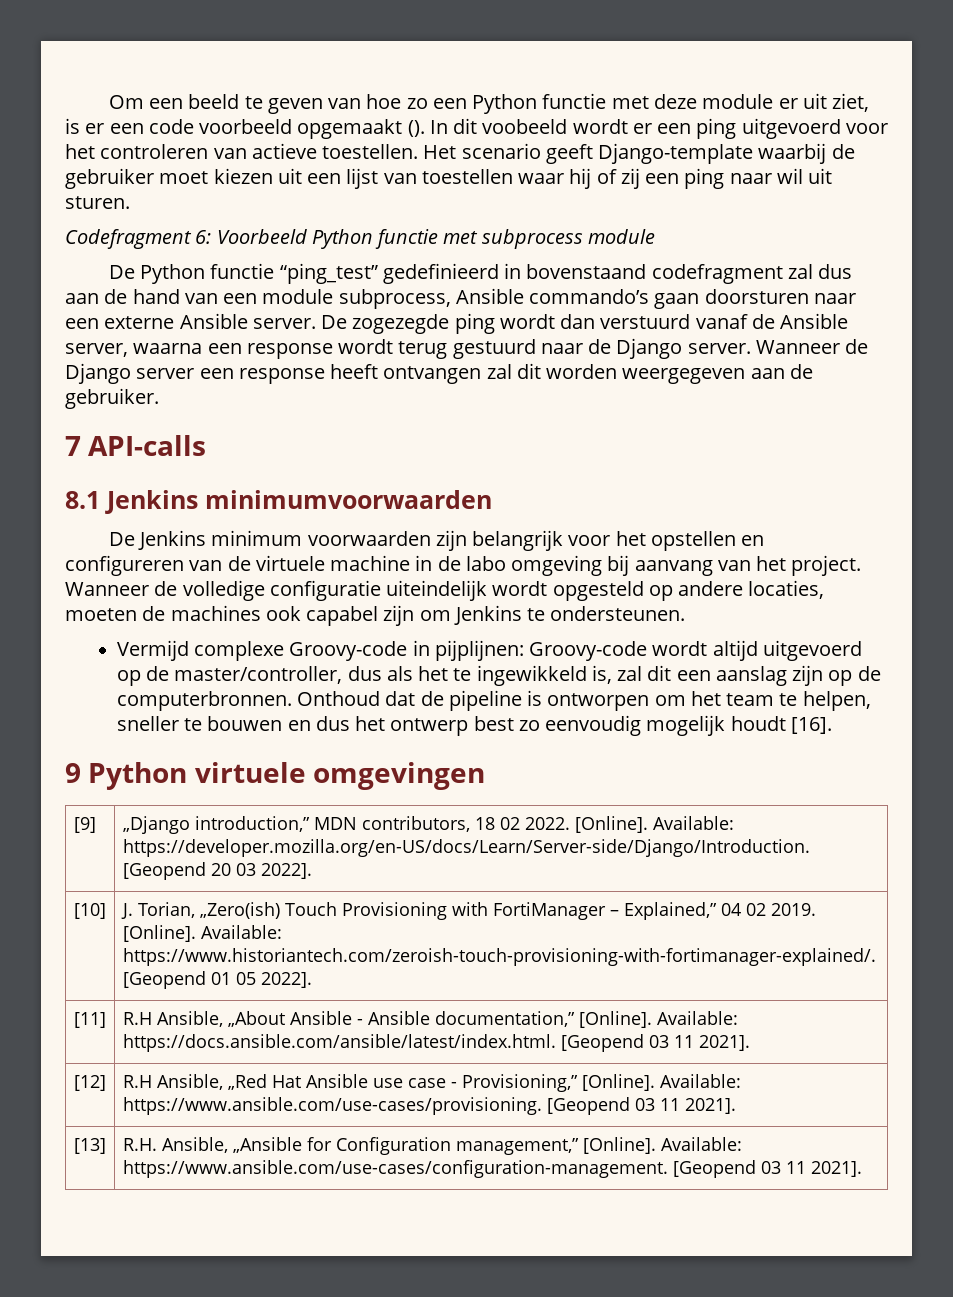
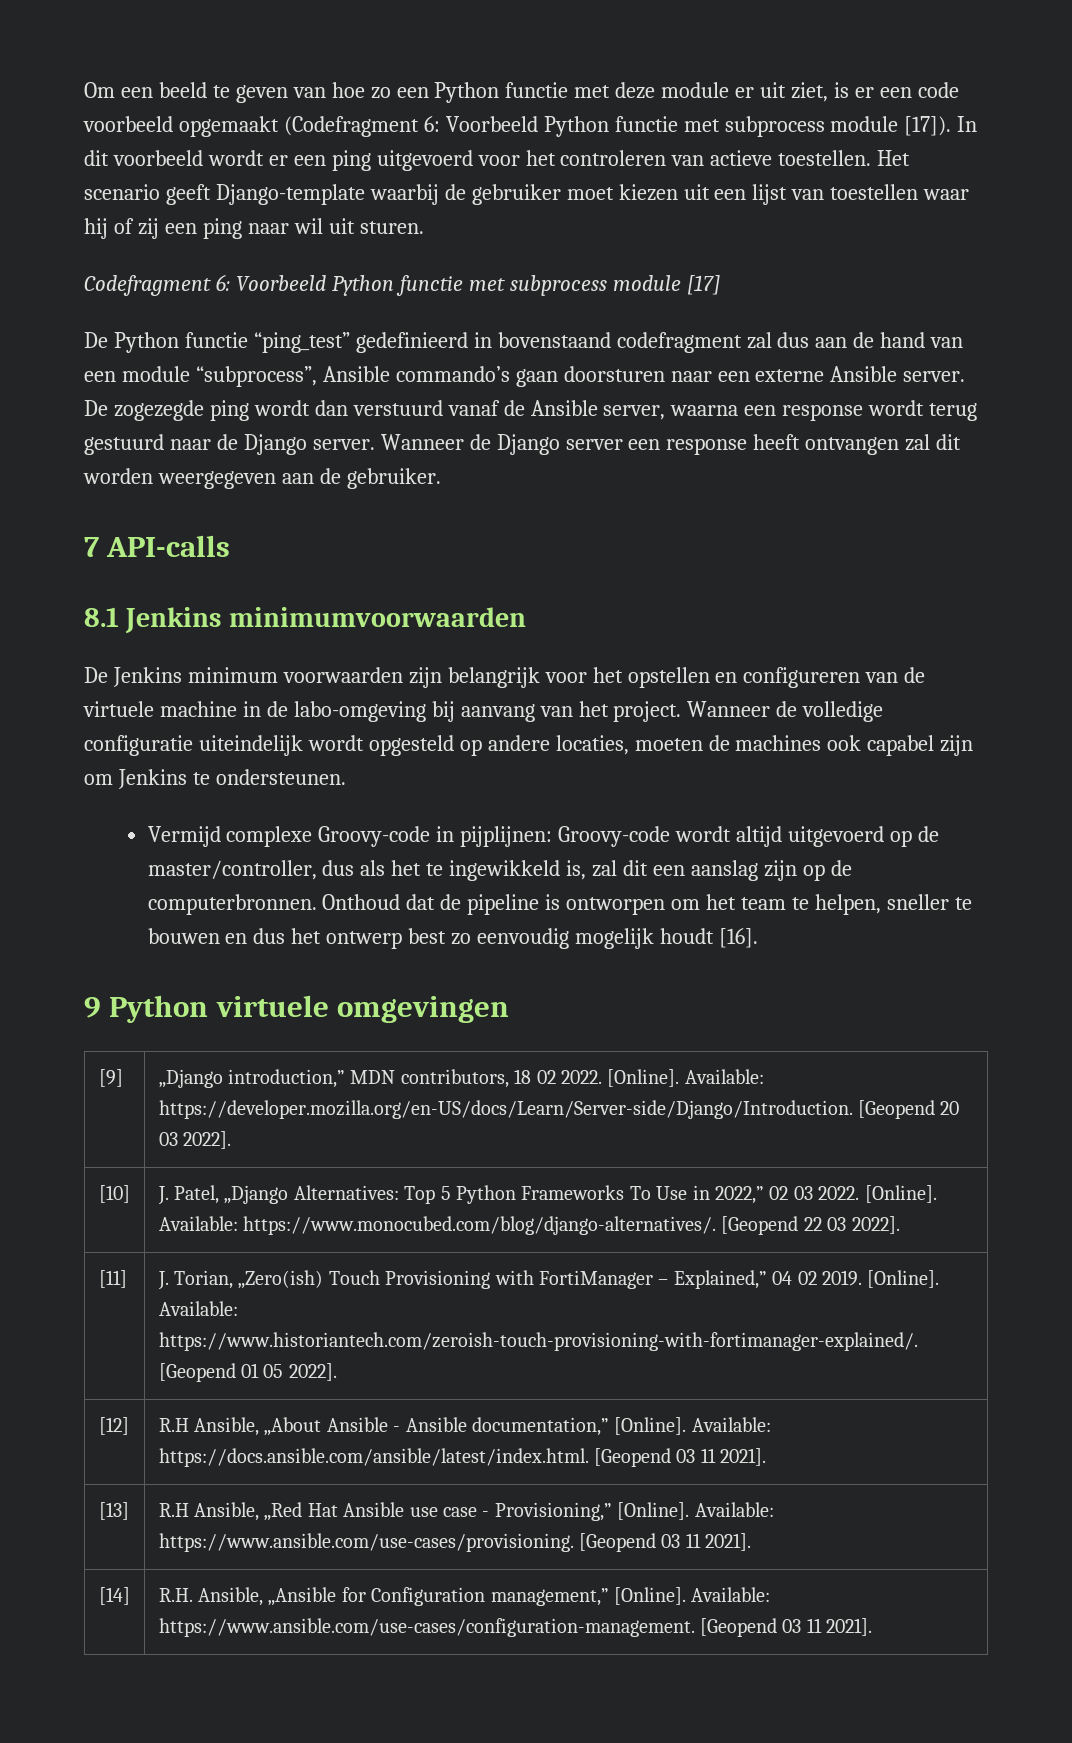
[407,120,425,137] (). -> [283,116,952,137] (Codefragment 6: Voorbeeld Python functie met subprocess module [17]).
[482,119,568,134] voobeeld -> [112,150,203,166] voorbeeld
(655, 236) none -> [686,275,720,295] [17]
[338,289,451,309] subprocess, -> [195,366,317,387] “subprocess”,
[465,555,603,576] labo omgeving -> [293,701,426,722] labo-omgeving
(106, 911) none -> [157,1185,937,1205] [158,1216,900,1235] [98,1270,127,1288] | J. Patel, „Django Alternatives: Top 5 Python Frameworks To Use in 2022,” 02 03 2022. [Online]. Available: https://www.monocubed.com/blog/django-alternatives/. [Geopend 22 03 2022]. // [11]
[73,1012,106,1028] [11] -> [98,1417,129,1435] [12]
[73,1075,106,1091] [12] -> [98,1502,129,1520] [13]
[73,1138,106,1154] [13] -> [98,1587,130,1605] [14]

